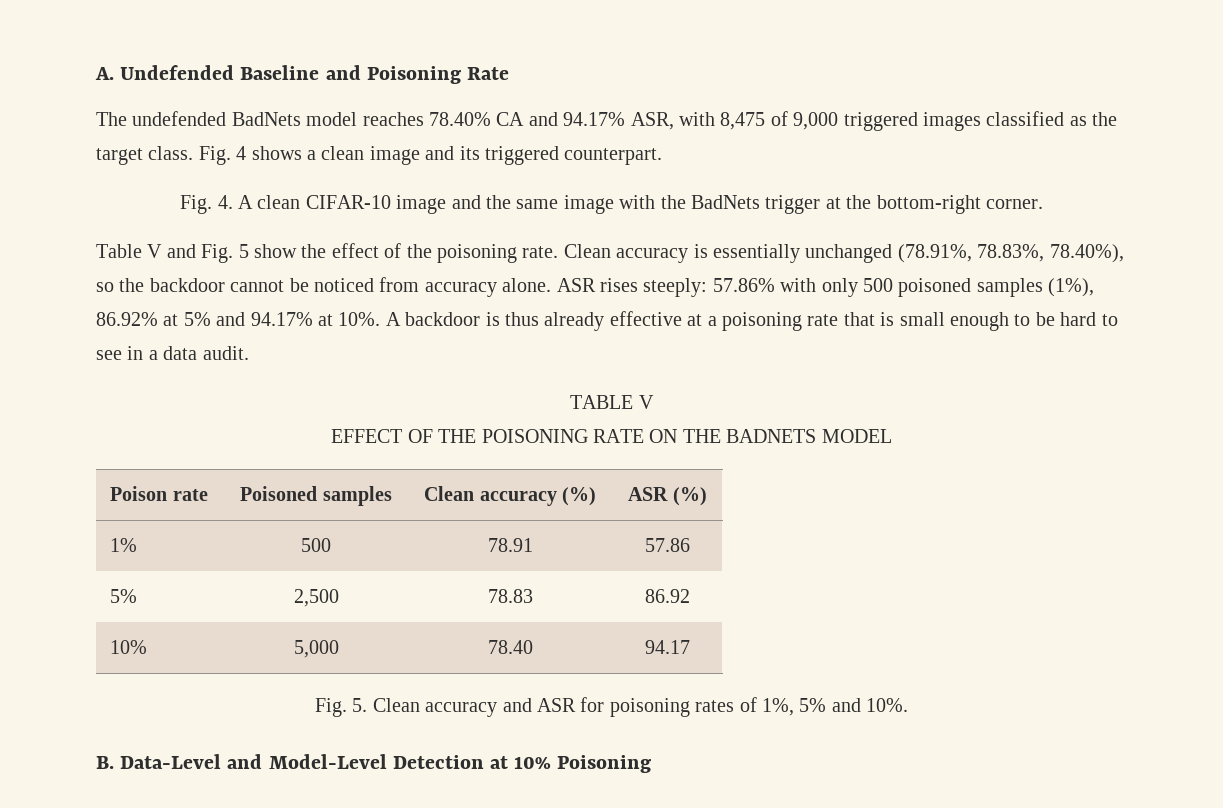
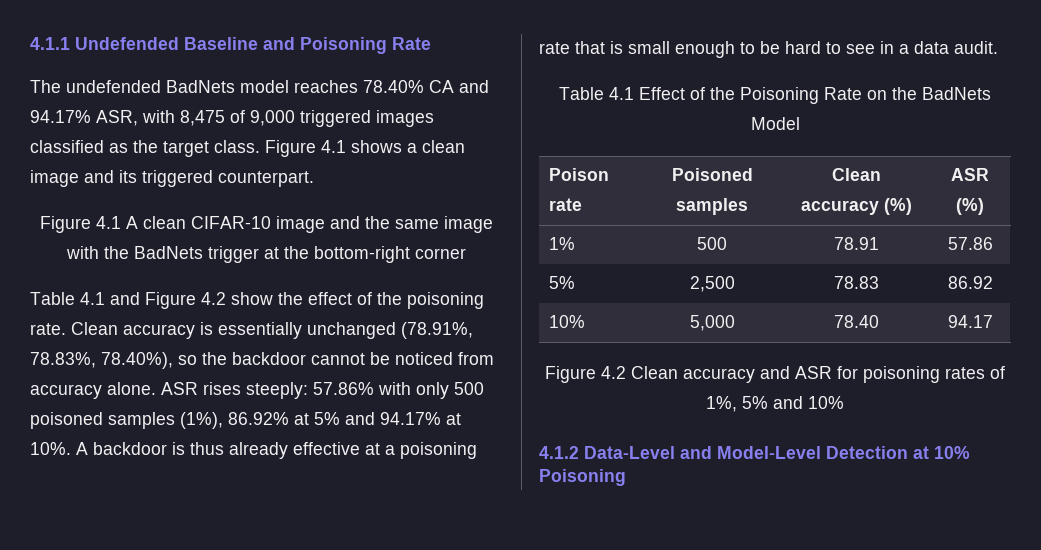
[95,67,114,80] A. -> [30,37,70,50] 4.1.1
[198,146,247,165] Fig. 4 -> [265,140,346,157] Figure 4.1
[180,195,233,214] Fig. 4. -> [39,216,121,233] Figure 4.1
[985,199,1043,209] [96,244,249,263] corner. // Table V and Fig. 5 -> [414,248,466,259] [30,292,226,309] corner // Table 4.1 and Figure 4.2
[570,395,654,409] [331,429,892,443] TABLE V // EFFECT OF THE POISONING RATE ON THE BADNETS MODEL -> [559,87,991,104] [750,117,800,130] Table 4.1 Effect of the Poisoning Rate on the BadNets Model
[314,698,368,717] Fig. 5. -> [545,366,626,383] Figure 4.2
[866,698,909,712] [96,756,114,769] 10%. // B. -> [808,396,844,409] [539,446,579,459] 10% // 4.1.2

